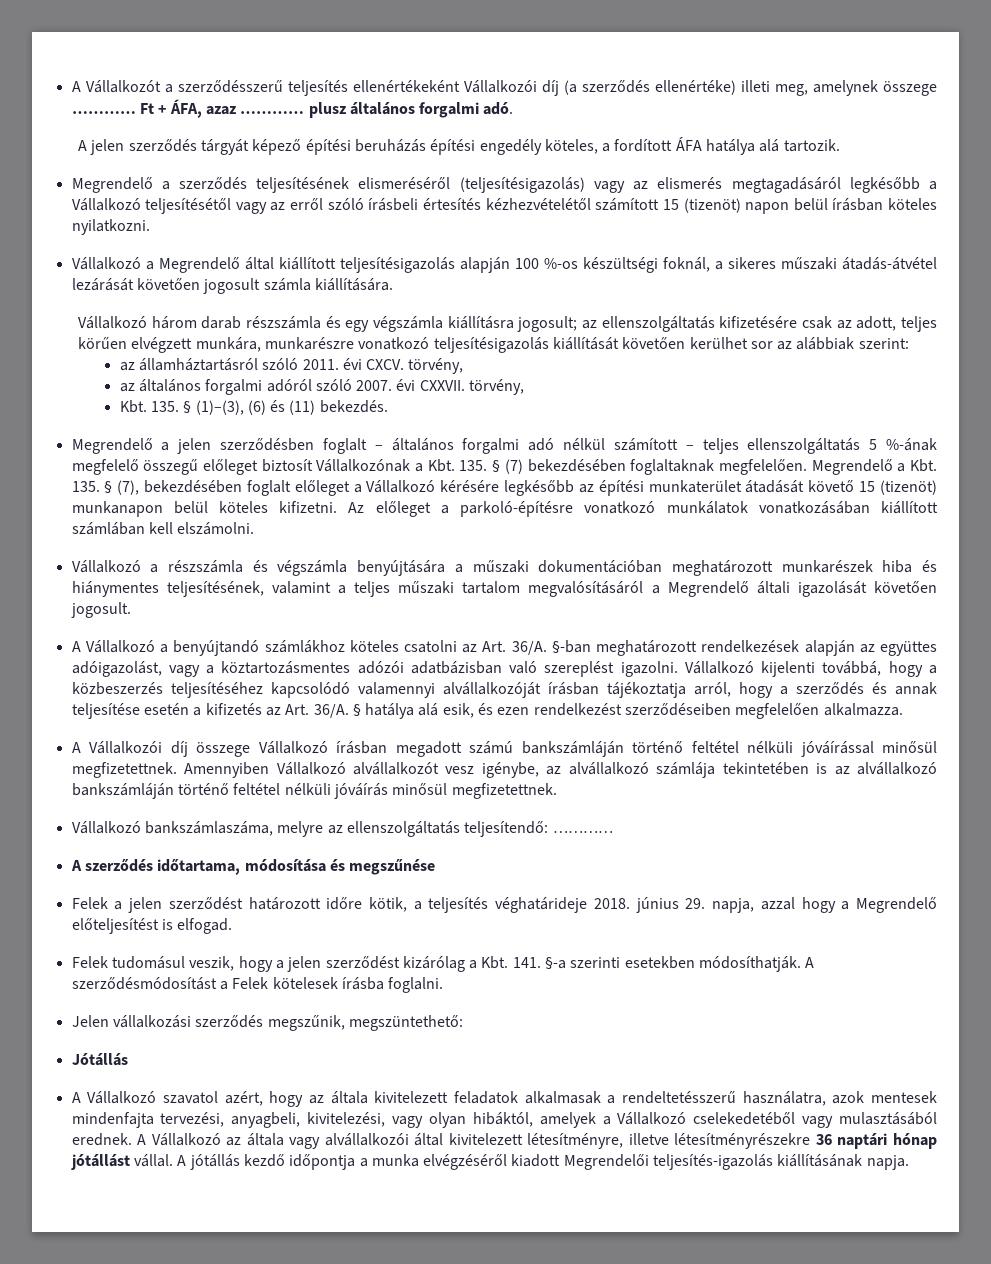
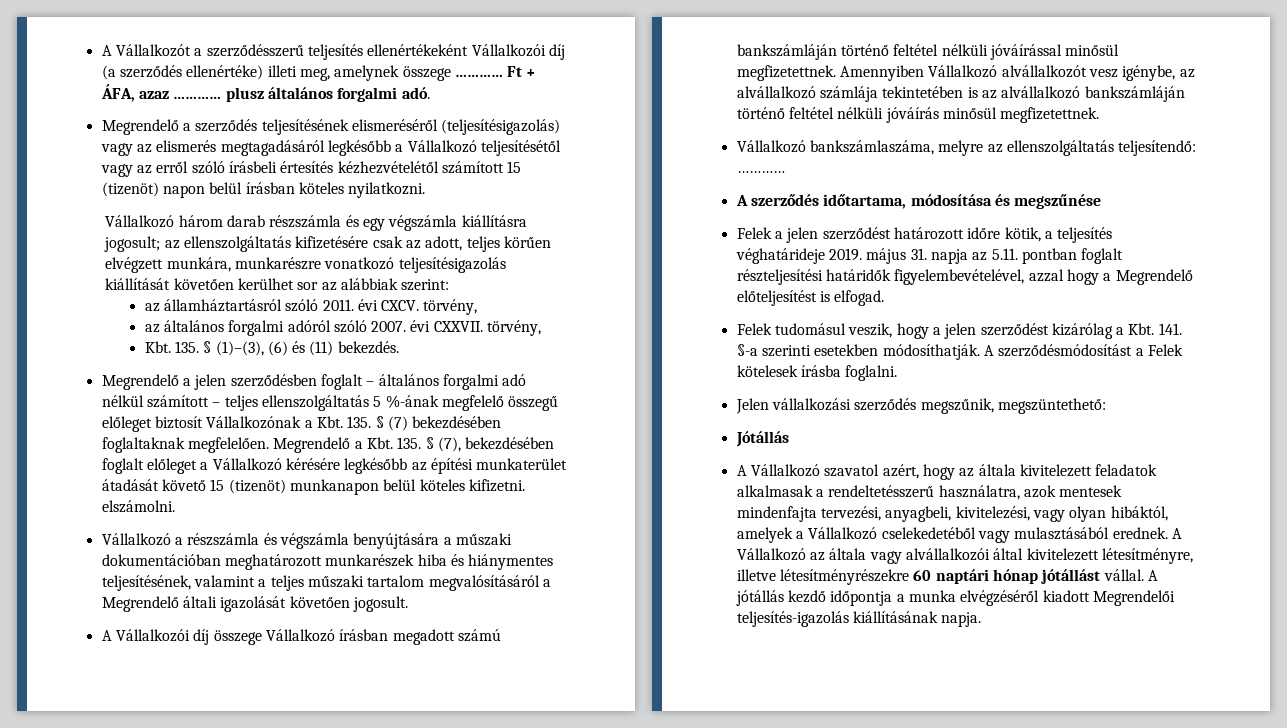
[77,137,840,155] // A jelen szerződés tárgyát képező építési beruházás építési engedély köteles, a fordított ÁFA hatálya alá tartozik. -> (430, 93) none
[71,257,938,273] [71,278,393,294] // Vállalkozó a Megrendelő által kiállított teljesítésigazolás alapján 100 %-os készültségi foknál, a sikeres műszaki átadás-átvétel lezárását követően jogosult számla kiállítására. -> (426, 190) none
[348,501,939,517] [71,522,173,535] Az előleget a parkoló-építésre vonatkozó munkálatok vonatkozásában kiállított számlában kell -> (525, 485) none
[71,640,938,656] [71,661,937,677] [71,682,937,698] [71,703,903,719] // A Vállalkozó a benyújtandó számlákhoz köteles csatolni az Art. 36/A. §-ban meghatározott rendelkezések alapján az együttes adóigazolást, vagy a köztartozásmentes adózói adatbázisban való szereplést igazolni. Vállalkozó kijelenti továbbá, hogy a közbeszerzés teljesítéséhez kapcsolódó valamennyi alvállalkozóját írásban tájékoztatja arról, hogy a szerződés és annak teljesítése esetén a kifizetés az Art. 36/A. § hatálya alá esik, és ezen rendelkezést szerződéseiben megfelelően alkalmazza. -> (408, 604) none
[593,897,755,913] 2018. június 29. napja, -> [828,248,1124,264] [736,269,1025,285] 2019. május 31. napja az 5.11. pontban foglalt részteljesítési határidők figyelembevételével,
[815,1134,832,1145] 36 -> [913,570,932,581] 60

